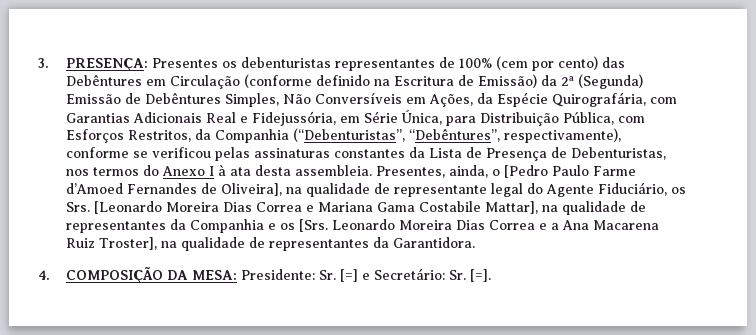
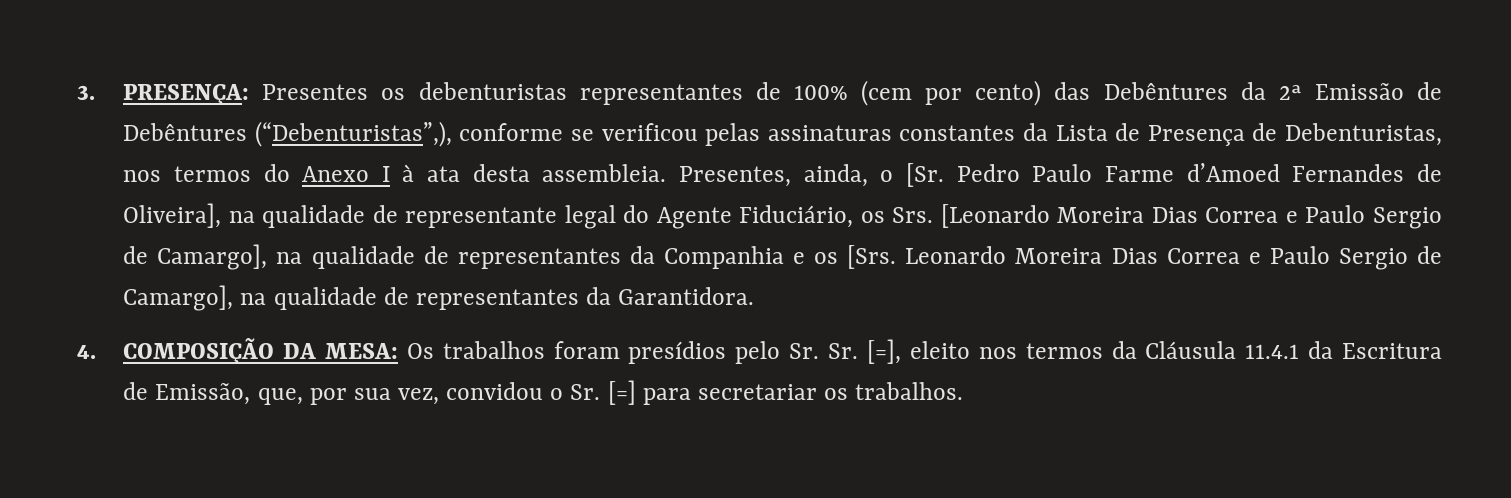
[145,74,537,89] em Circulação (conforme definido na Escritura de Emissão) -> (1228, 91) none
[577,74,643,89] (Segunda) -> (1302, 92) none
[224,92,677,107] [65,110,645,126] [65,128,621,143] Simples, Não Conversíveis em Ações, da Espécie Quirografária, com Garantias Adicionais Real e Fidejussória, em Série Única, para Distribuição Pública, com Esforços Restritos, da Companhia (“Debenturistas”, “Debêntures”, respectivamente), -> [254,121,452,147] (“Debenturistas”,),
[503,165,548,178] [Pedro -> [906,163,1020,187] [Sr. Pedro
[317,201,538,214] Mariana Gama Costabile Mattar], -> [1305,205,1443,229] [123,244,268,270] Paulo Sergio de Camargo],
[550,220,659,230] [65,237,157,250] a Ana Macarena Ruiz Troster], -> [1269,246,1442,270] [123,285,234,311] Paulo Sergio de Camargo],
[240,268,491,282] Presidente: Sr. [=] e Secretário: Sr. [=]. -> [406,339,1443,364] [123,380,964,405] Os trabalhos foram presídios pelo Sr. Sr. [=], eleito nos termos da Cláusula 11.4.1 da Escritura de Emissão, que, por sua vez, convidou o Sr. [=] para secretariar os trabalhos.

